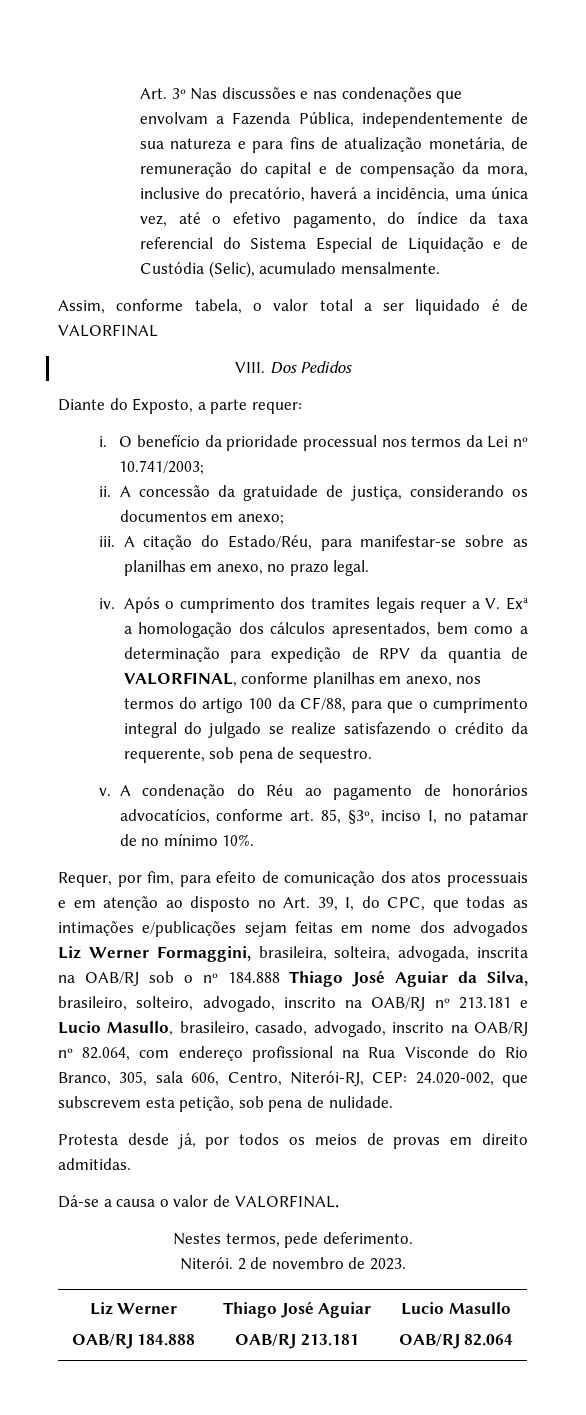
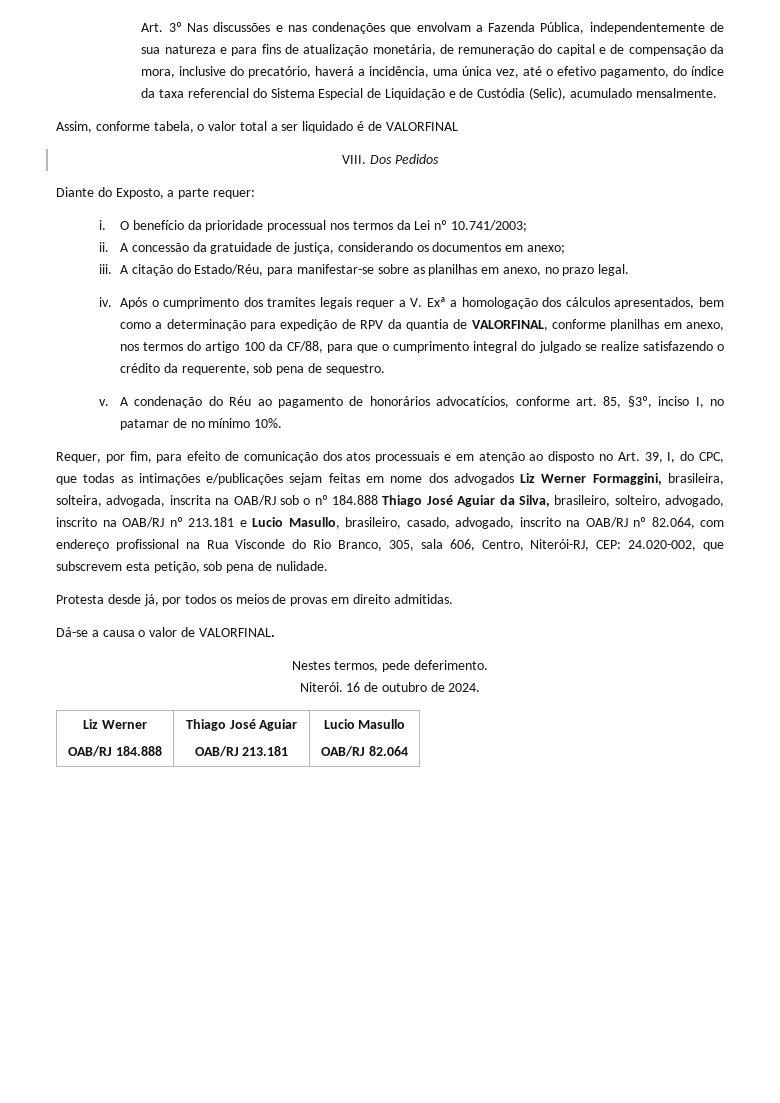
[237,1257,406,1270] 2 de novembro de 2023. -> [346,682,481,692] 16 de outubro de 2024.

